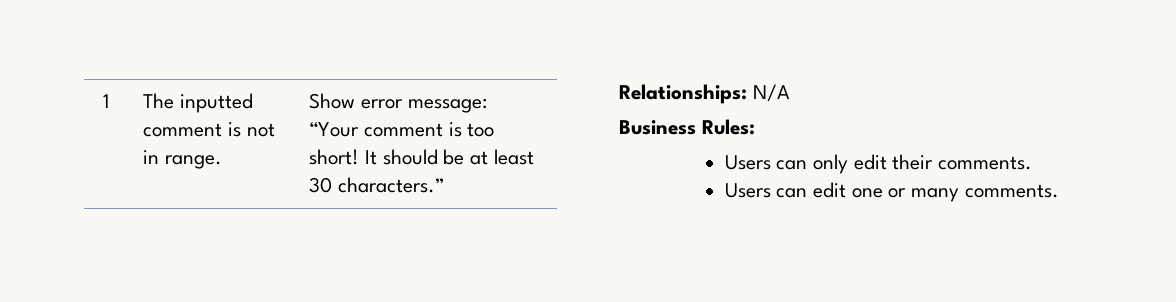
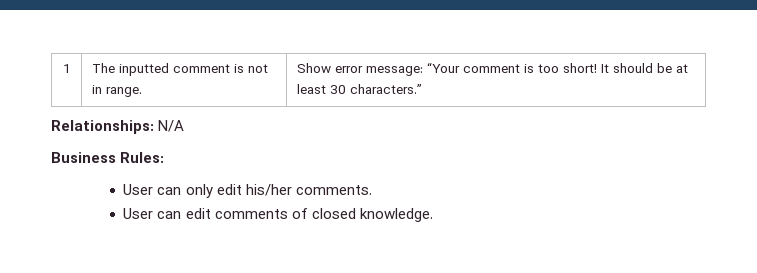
[724,155,771,170] Users -> [123,184,154,195] User
[892,154,934,170] their -> [245,184,292,196] his/her
[724,183,771,198] Users -> [123,208,154,219] User
[851,184,1059,202] one or many comments. -> [214,208,433,222] comments of closed knowledge.

